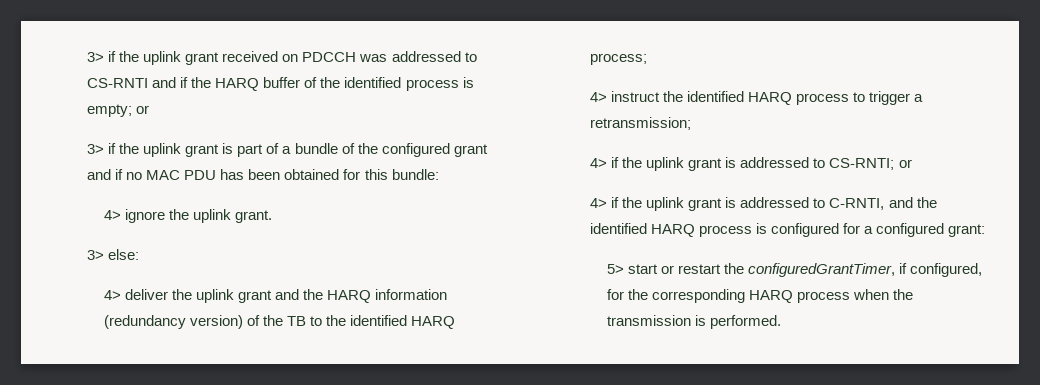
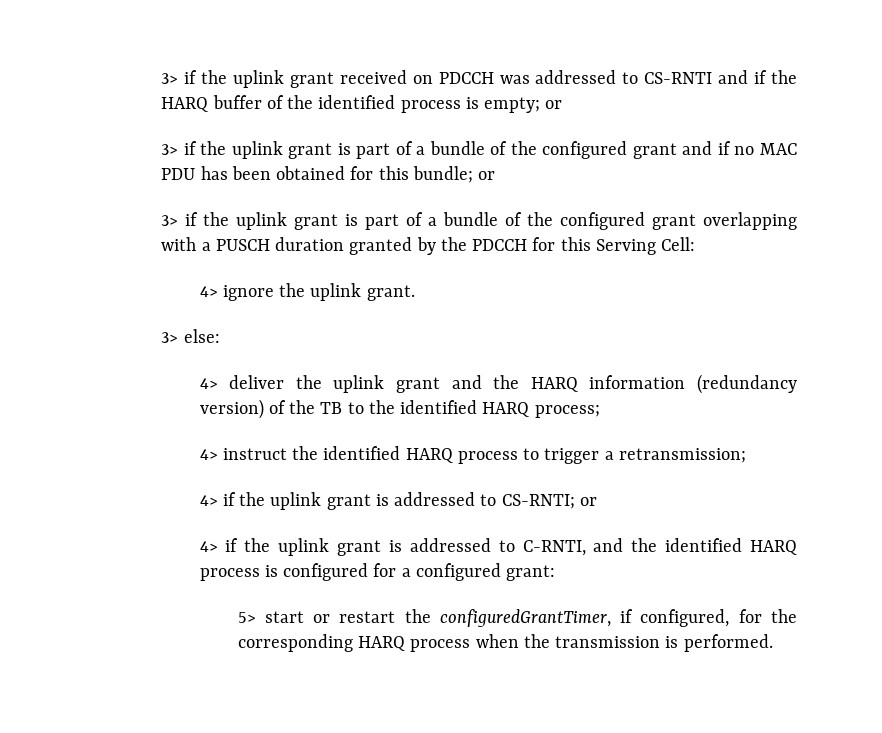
[391,169,439,180] bundle: -> [412,166,496,183] [161,212,797,230] [161,237,696,255] bundle; or // 3> if the uplink grant is part of a bundle of the configured grant overlapping with a PUSCH duration granted by the PDCCH for this Serving Cell:

